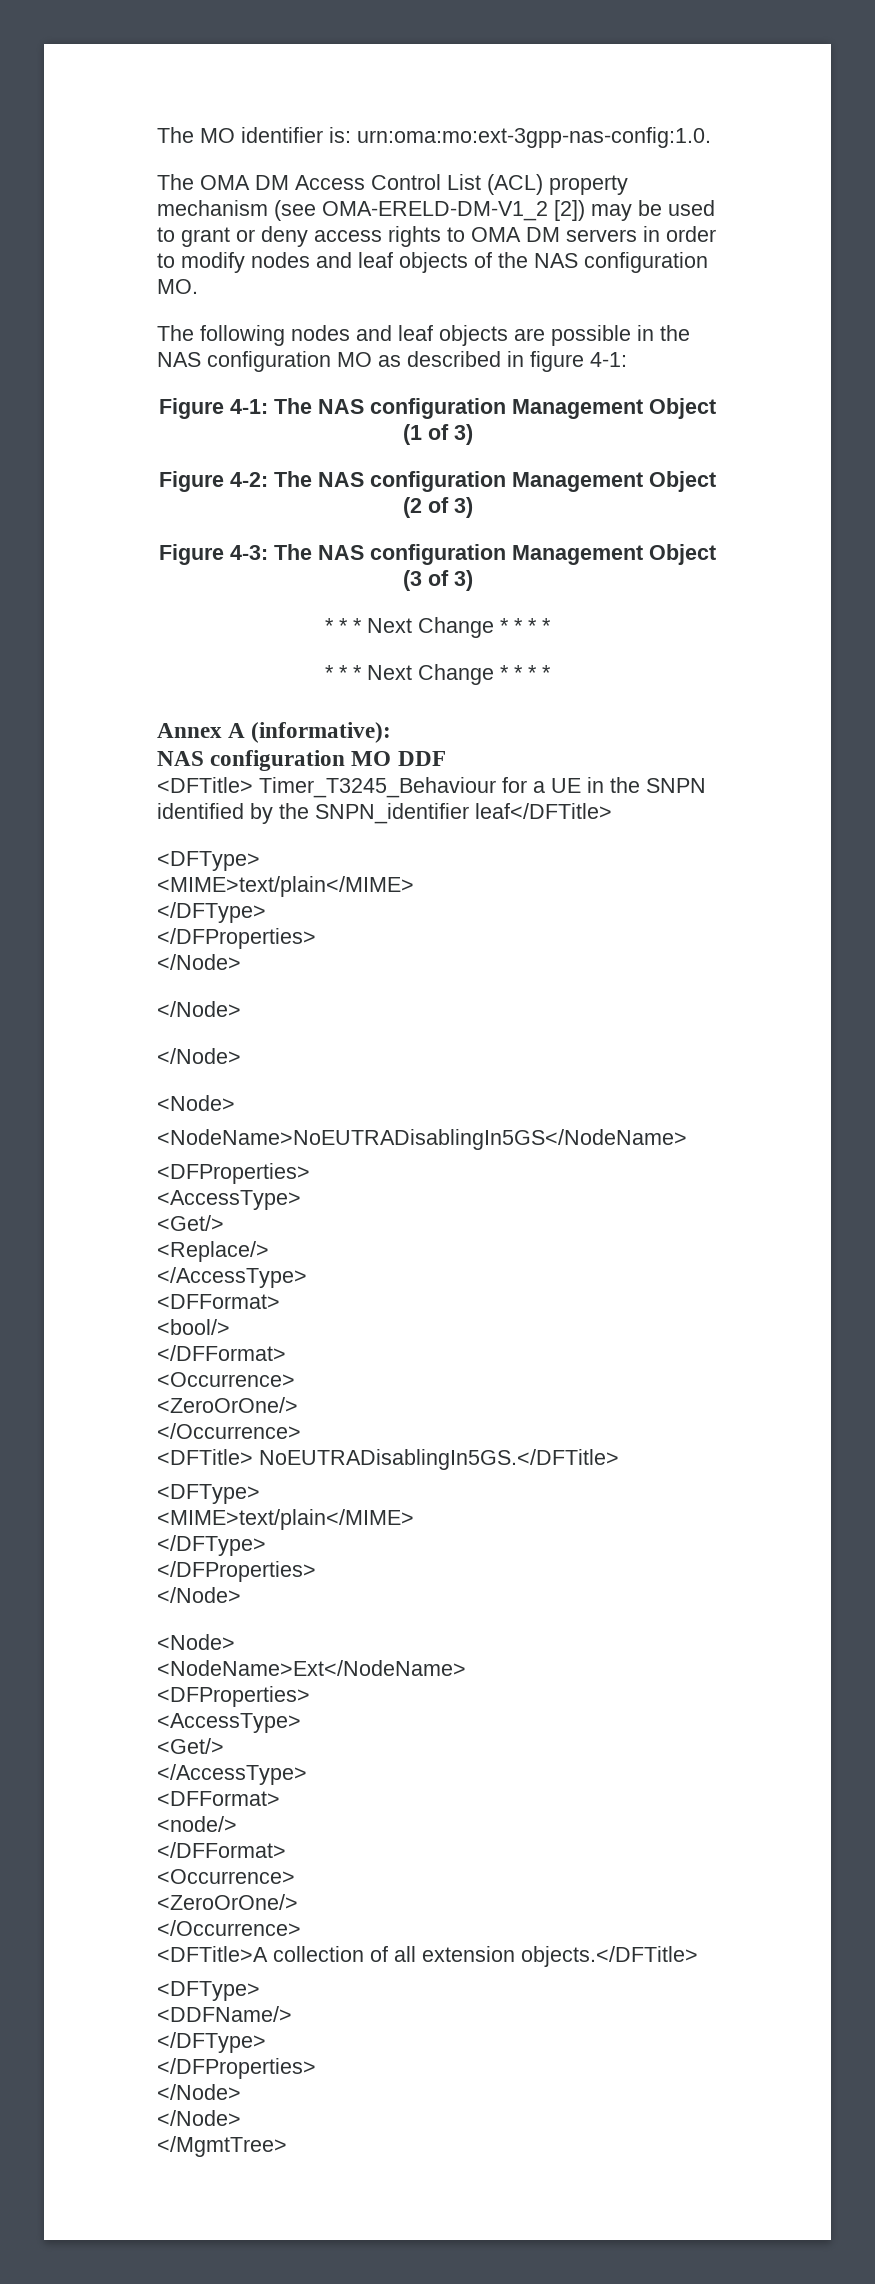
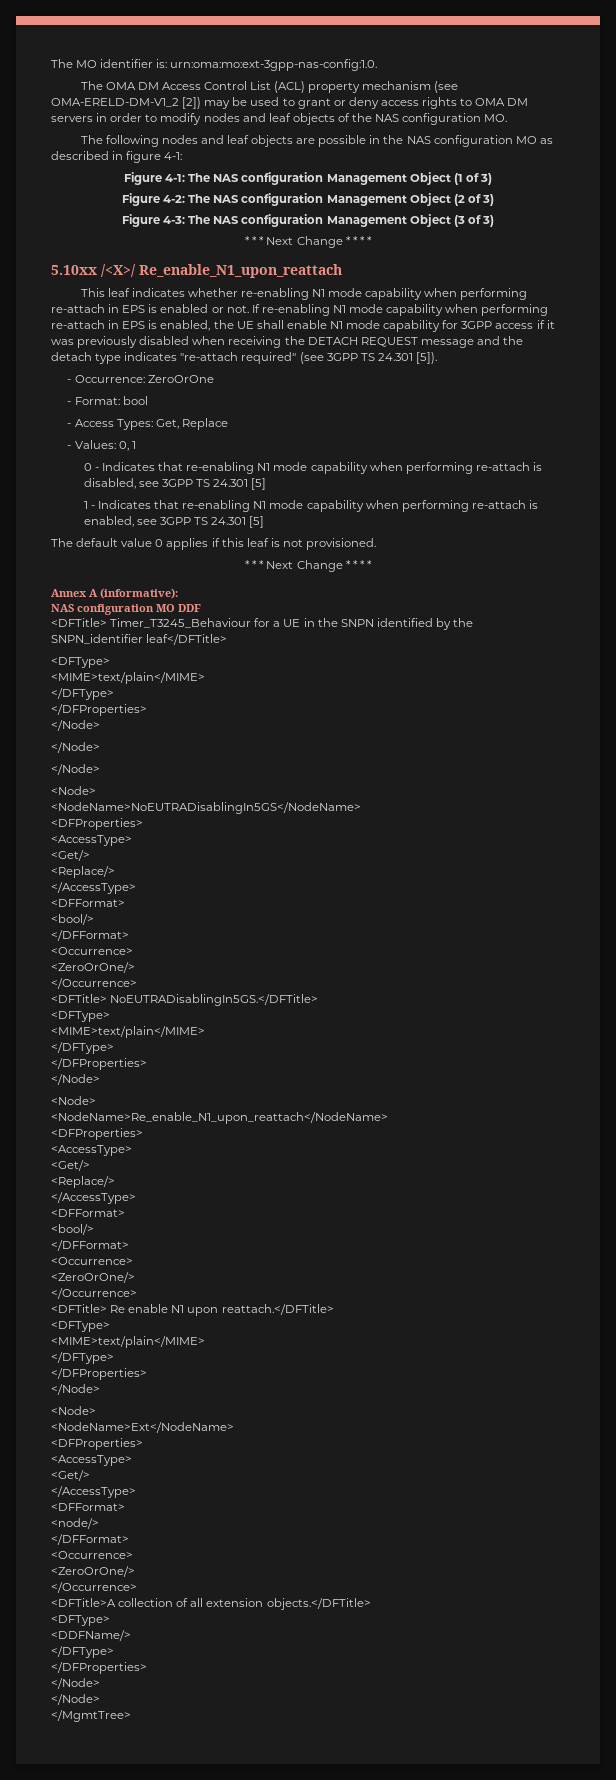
(551, 625) none -> [51,264,342,278] [80,288,528,300] [51,304,549,316] [51,320,555,332] [51,336,524,348] [51,352,437,364] [67,375,214,383] [67,396,148,405] [67,418,228,430] [67,440,136,451] [83,462,542,474] [83,478,267,490] [83,500,538,512] [83,516,265,528] [51,538,377,550] // 5.10xx /<X>/ Re_enable_N1_upon_reattach // This leaf indicates whether re-enabling N1 mode capability when performing re-attach in EPS is enabled or not. If re-enabling N1 mode capability when performing re-attach in EPS is enabled, the UE shall enable N1 mode capability for 3GPP access if it was previously disabled when receiving the DETACH REQUEST message and the detach type indicates "re-attach required" (see 3GPP TS 24.301 [5]). // - Occurrence: ZeroOrOne // - Format: bool // - Access Types: Get, Replace // - Values: 0, 1 // 0 - Indicates that re-enabling N1 mode capability when performing re-attach is disabled, see 3GPP TS 24.301 [5] // 1 - Indicates that re-enabling N1 mode capability when performing re-attach is enabled, see 3GPP TS 24.301 [5] // The default value 0 applies if this leaf is not provisioned.
(235, 1642) none -> [51,1112,388,1124] [51,1128,143,1140] [51,1145,132,1156] [51,1160,90,1171] [51,1176,115,1188] [51,1192,136,1204] [51,1209,125,1217] [51,1224,94,1235] [51,1240,129,1251] [51,1257,133,1265] [51,1272,135,1283] [51,1288,137,1299] [51,1304,334,1316] [51,1321,110,1332] [51,1336,205,1348] [51,1352,114,1364] [51,1368,147,1380] [51,1384,100,1395] [51,1406,96,1415] // <NodeName>Re_enable_N1_upon_reattach</NodeName> // <DFProperties> // <AccessType> // <Get/> // <Replace/> // </AccessType> // <DFFormat> // <bool/> // </DFFormat> // <Occurrence> // <ZeroOrOne/> // </Occurrence> // <DFTitle> Re enable N1 upon reattach.</DFTitle> // <DFType> // <MIME>text/plain</MIME> // </DFType> // </DFProperties> // </Node> // <Node>

